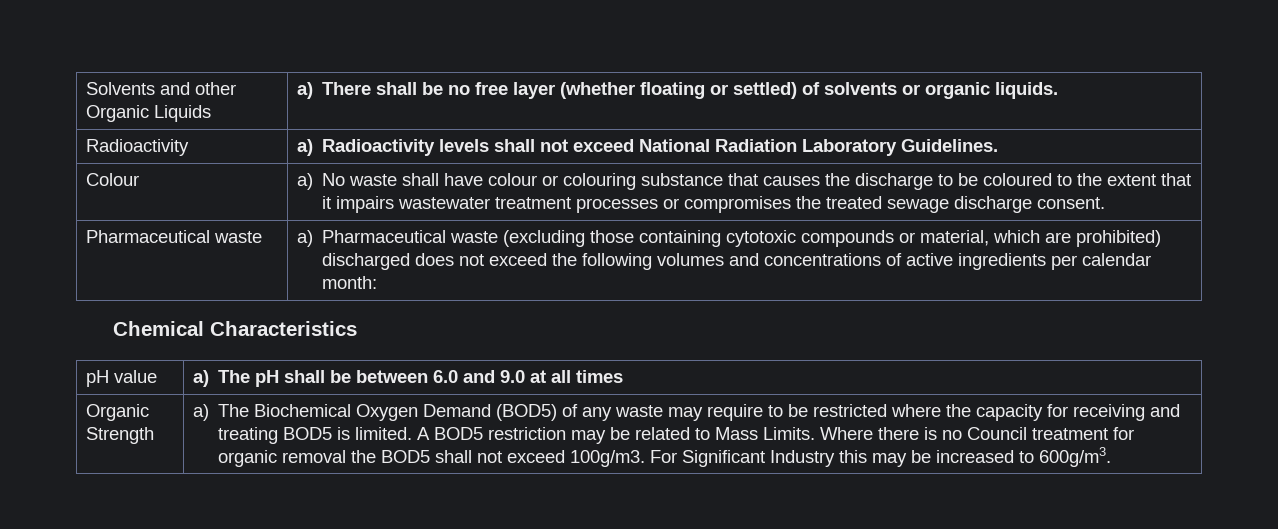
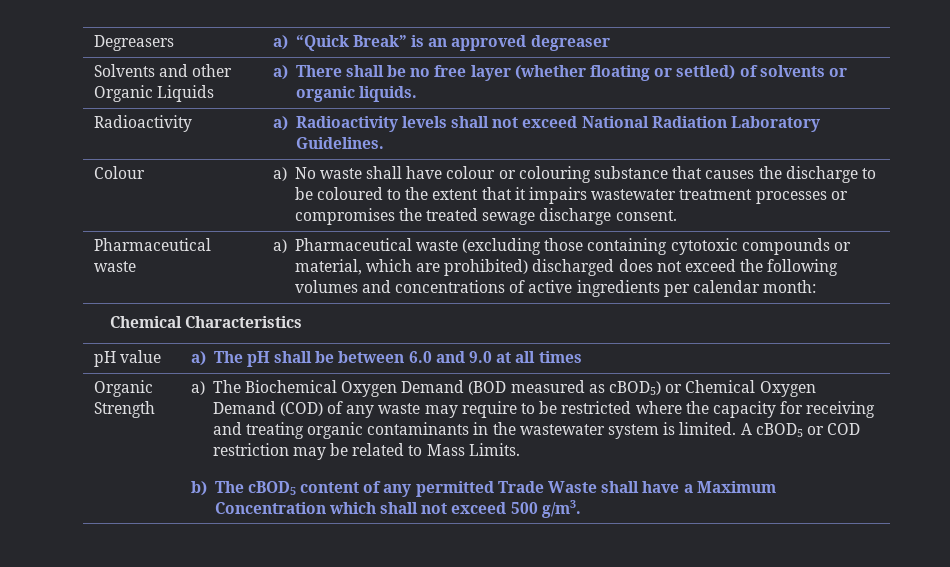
(85, 88) none -> [93,35,174,51] [272,35,610,51] Degreasers | a) “Quick Break” is an approved degreaser //
[496,404,558,421] (BOD5) -> [468,380,816,397] [212,401,323,416] (BOD measured as cBOD5) or Chemical Oxygen Demand (COD)
[283,427,484,440] BOD5 is limited. A BOD5 -> [307,422,861,439] organic contaminants in the wastewater system is limited. A cBOD5 or COD
[820,427,1135,440] [218,447,1112,467] Where there is no Council treatment for organic removal the BOD5 shall not exceed 100g/m3. For Significant Industry this may be increased to 600g/m3. -> [190,481,776,497] [214,500,581,518] // b) The cBOD5 content of any permitted Trade Waste shall have a Maximum Concentration which shall not exceed 500 g/m3.

